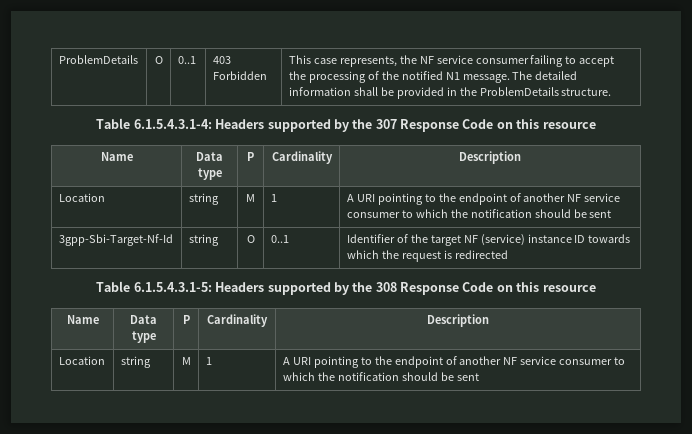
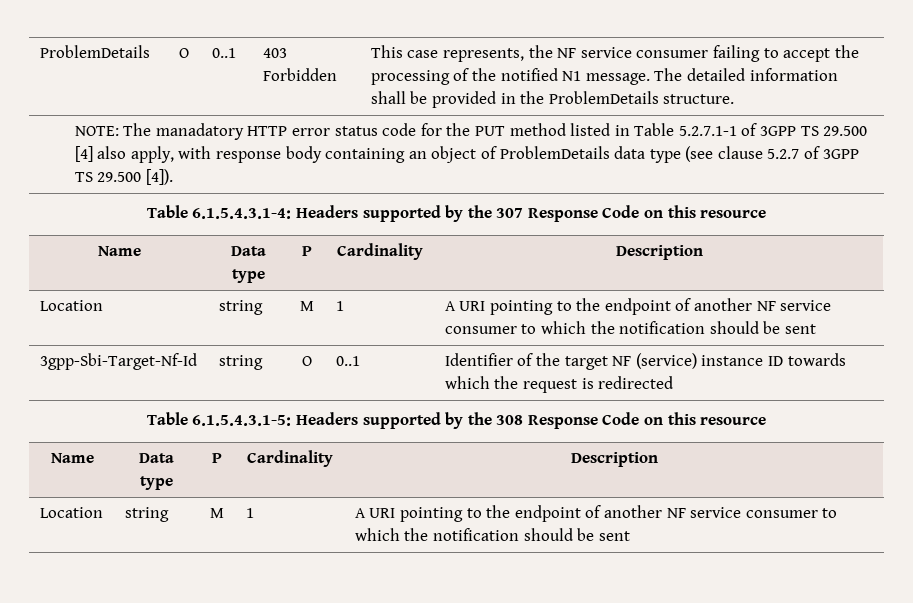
(612, 92) none -> [74,123,868,140] [74,146,859,163] [74,169,173,185] // NOTE: The manadatory HTTP error status code for the PUT method listed in Table 5.2.7.1-1 of 3GPP TS 29.500 [4] also apply, with response body containing an object of ProblemDetails data type (see clause 5.2.7 of 3GPP TS 29.500 [4]).

